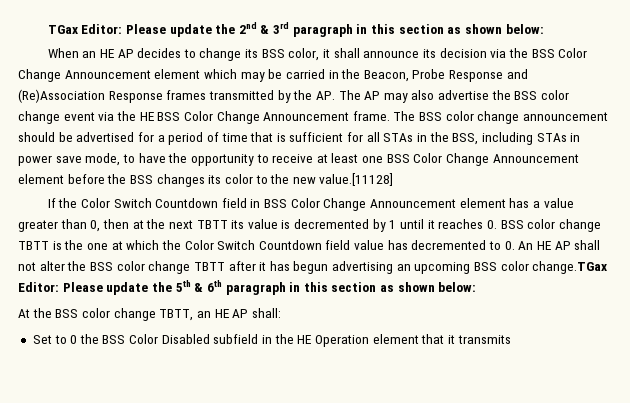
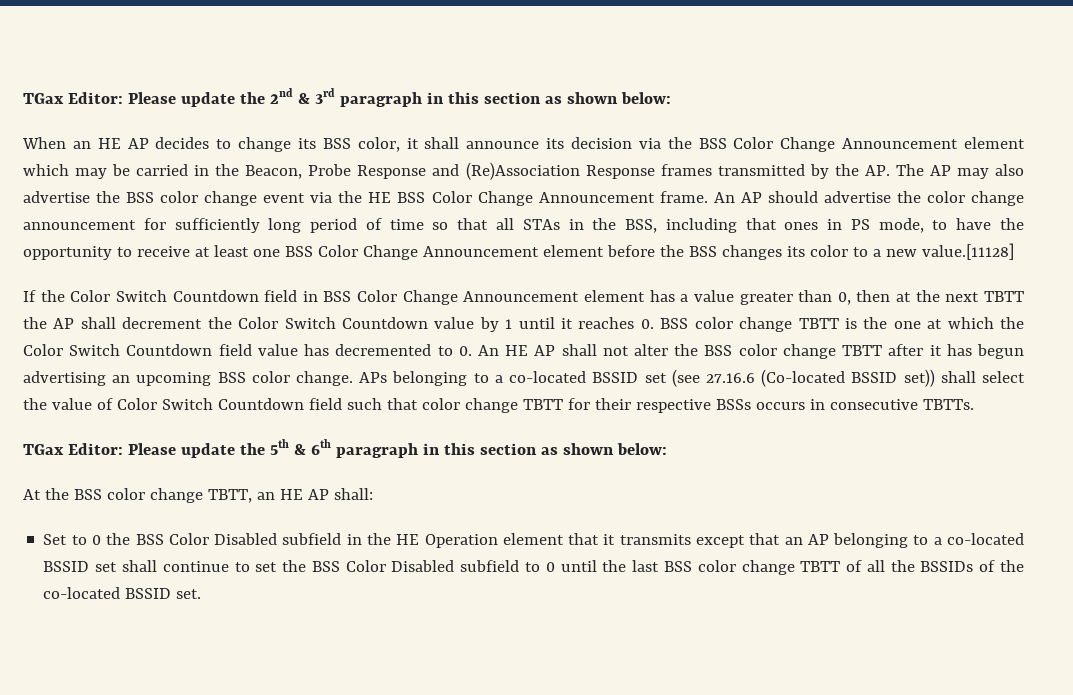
[393,111,609,124] [18,132,364,145] The BSS color change announcement should be advertised for a period of time that is sufficient for -> [713,191,1024,206] [23,218,489,233] An AP should advertise the color change announcement for sufficiently long period of time so that
[536,133,581,142] [18,155,82,166] STAs in power save -> [745,218,870,230] that ones in PS
[270,174,290,184] the -> [872,249,881,257] a
[231,219,370,229] its value is decremented -> [23,317,475,329] the AP shall decrement the Color Switch Countdown value
[532,261,608,274] change.TGax -> [296,369,1025,387] [23,398,974,413] [23,444,64,455] change. APs belonging to a co-located BSSID set (see 27.16.6 (Co-located BSSID set)) shall select the value of Color Switch Countdown field such that color change TBTT for their respective BSSs occurs in consecutive TBTTs. // TGax
(511, 339) none -> [695,533,1024,548] [43,560,1024,575] [43,587,202,599] except that an AP belonging to a co-located BSSID set shall continue to set the BSS Color Disabled subfield to 0 until the last BSS color change TBTT of all the BSSIDs of the co-located BSSID set.

